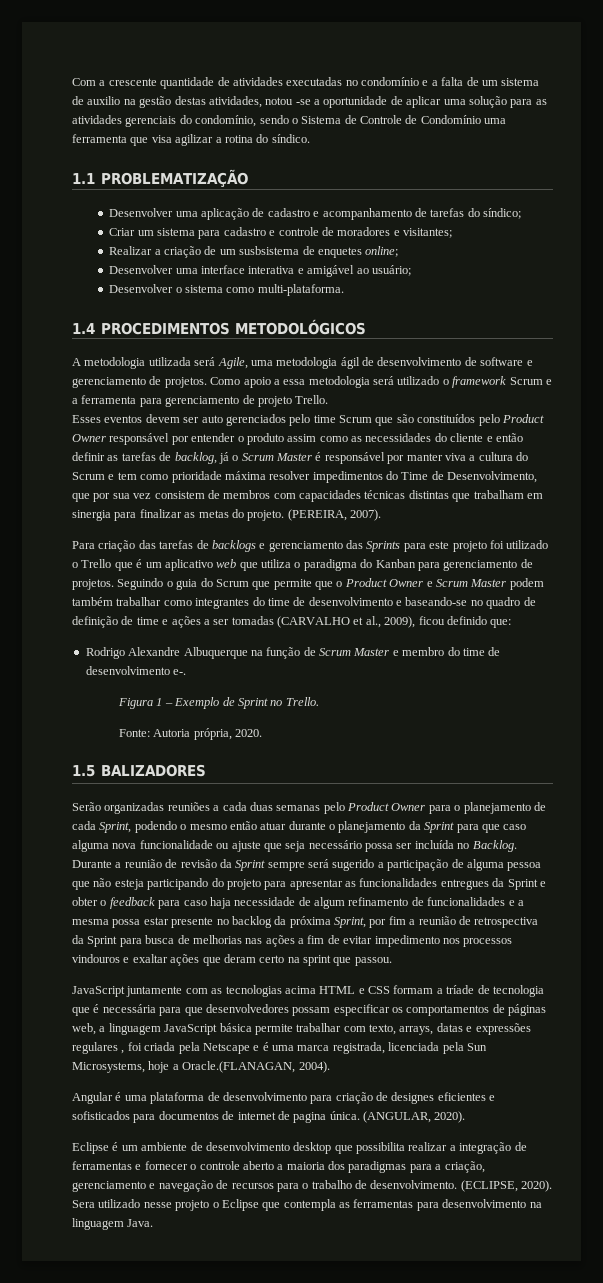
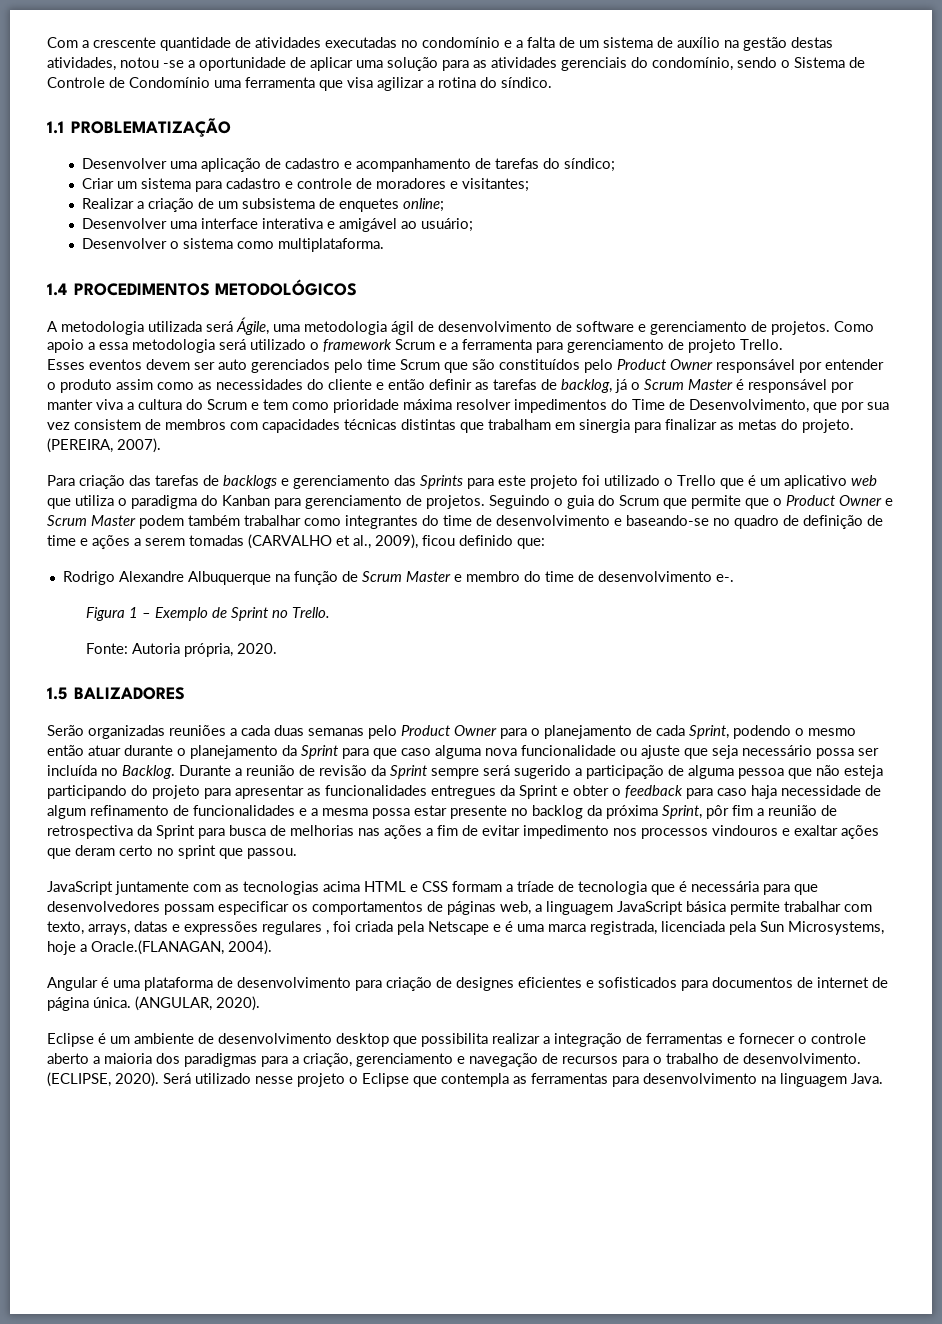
[87,96,121,105] auxilio -> [677,37,720,48] auxílio
[239,246,300,255] susbsistema -> [242,198,316,209] subsistema
[257,284,344,296] multi-plataforma. -> [278,238,385,252] multiplataforma.
[217,357,248,369] Agile, -> [236,317,269,335] Ágile,
[213,619,230,625] ser -> [145,538,185,546] serem
[369,919,387,928] por -> [706,805,729,819] pôr
[287,957,300,963] na -> [157,848,174,856] no
[293,1112,327,1123] pagina -> [47,997,89,1011] página
[72,1200,95,1208] Sera -> [163,1073,191,1084] Será

